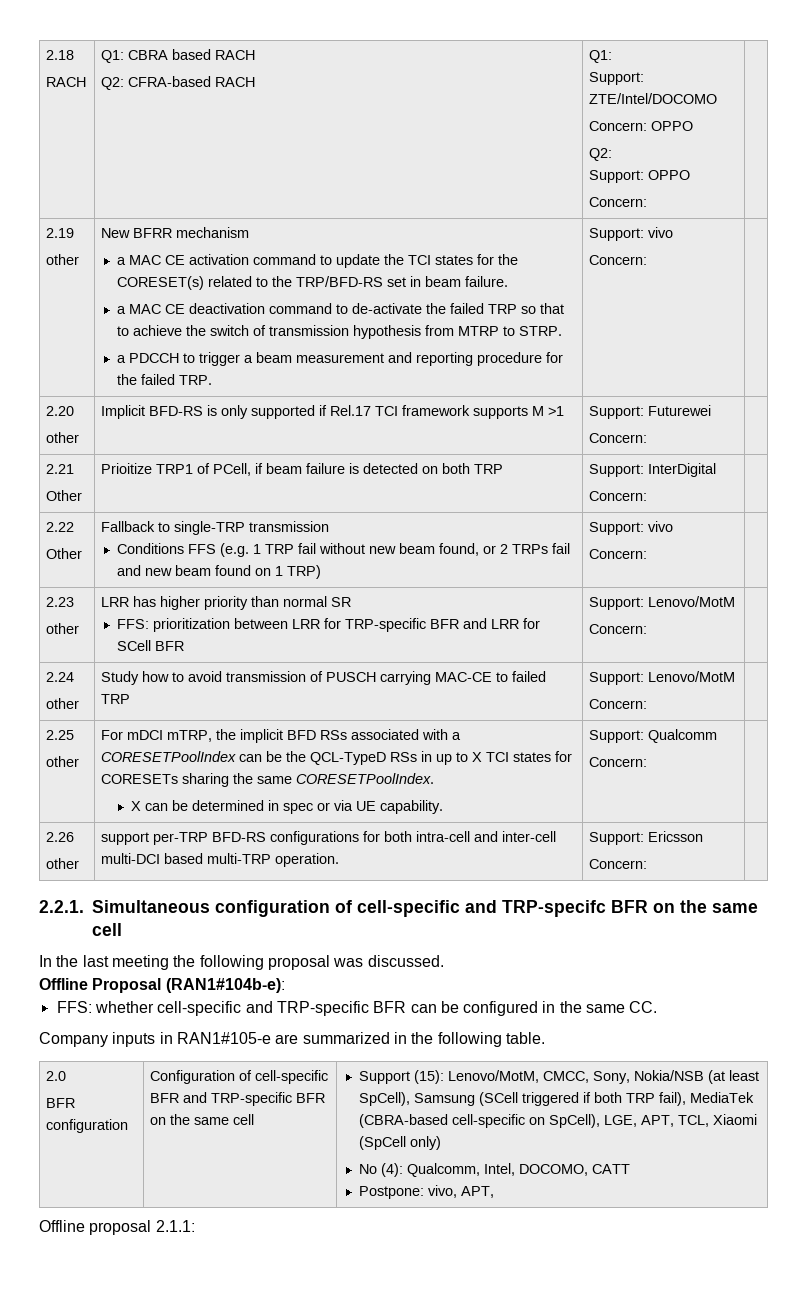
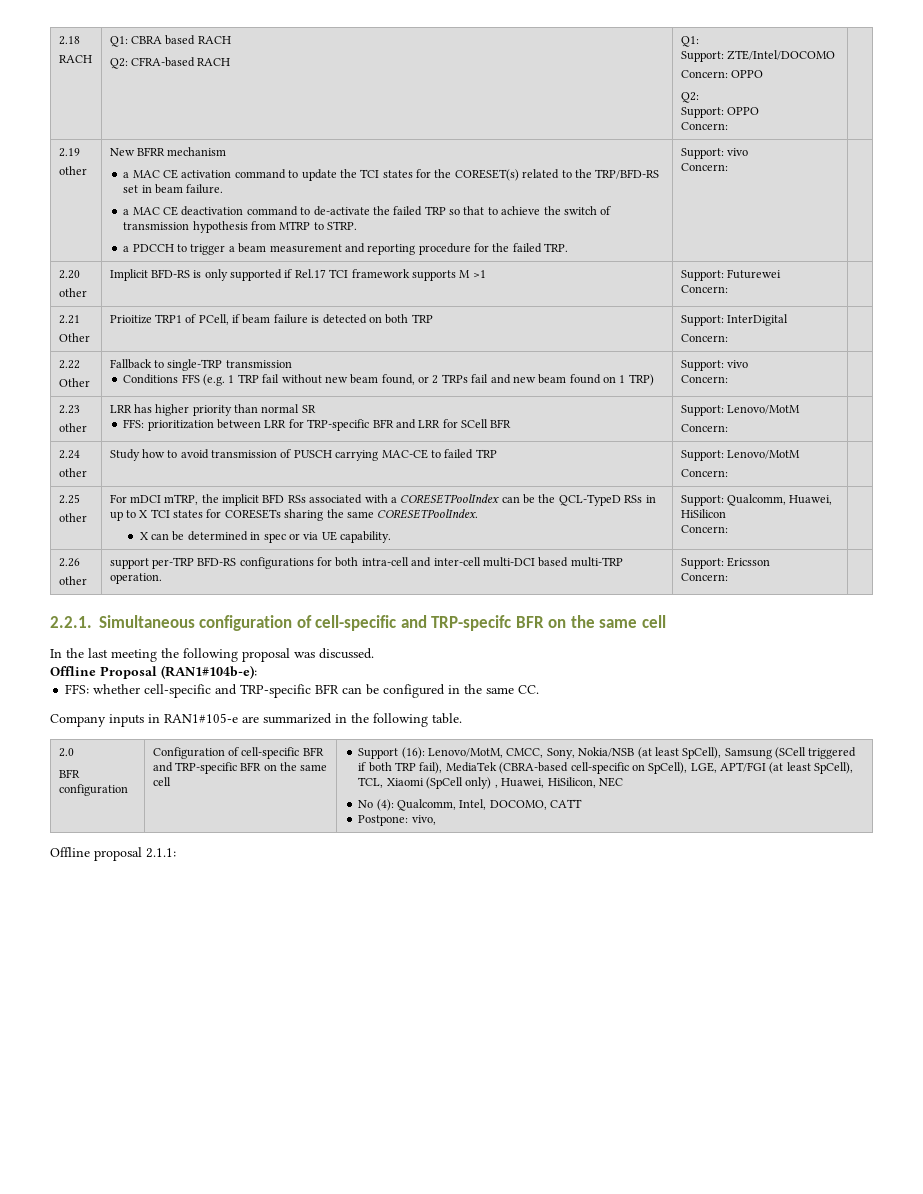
[648,729,718,743] Qualcomm -> [726,494,833,506] [680,509,726,518] Qualcomm, Huawei, HiSilicon
[414,1070,445,1084] (15): -> [401,747,425,759] (16):
[641,1115,675,1127] APT, -> [720,762,854,774] APT/FGI (at least SpCell),
(442, 1143) none -> [494,777,623,788] , Huawei, HiSilicon, NEC
[461,1186,495,1198] APT, -> (436, 820) none

